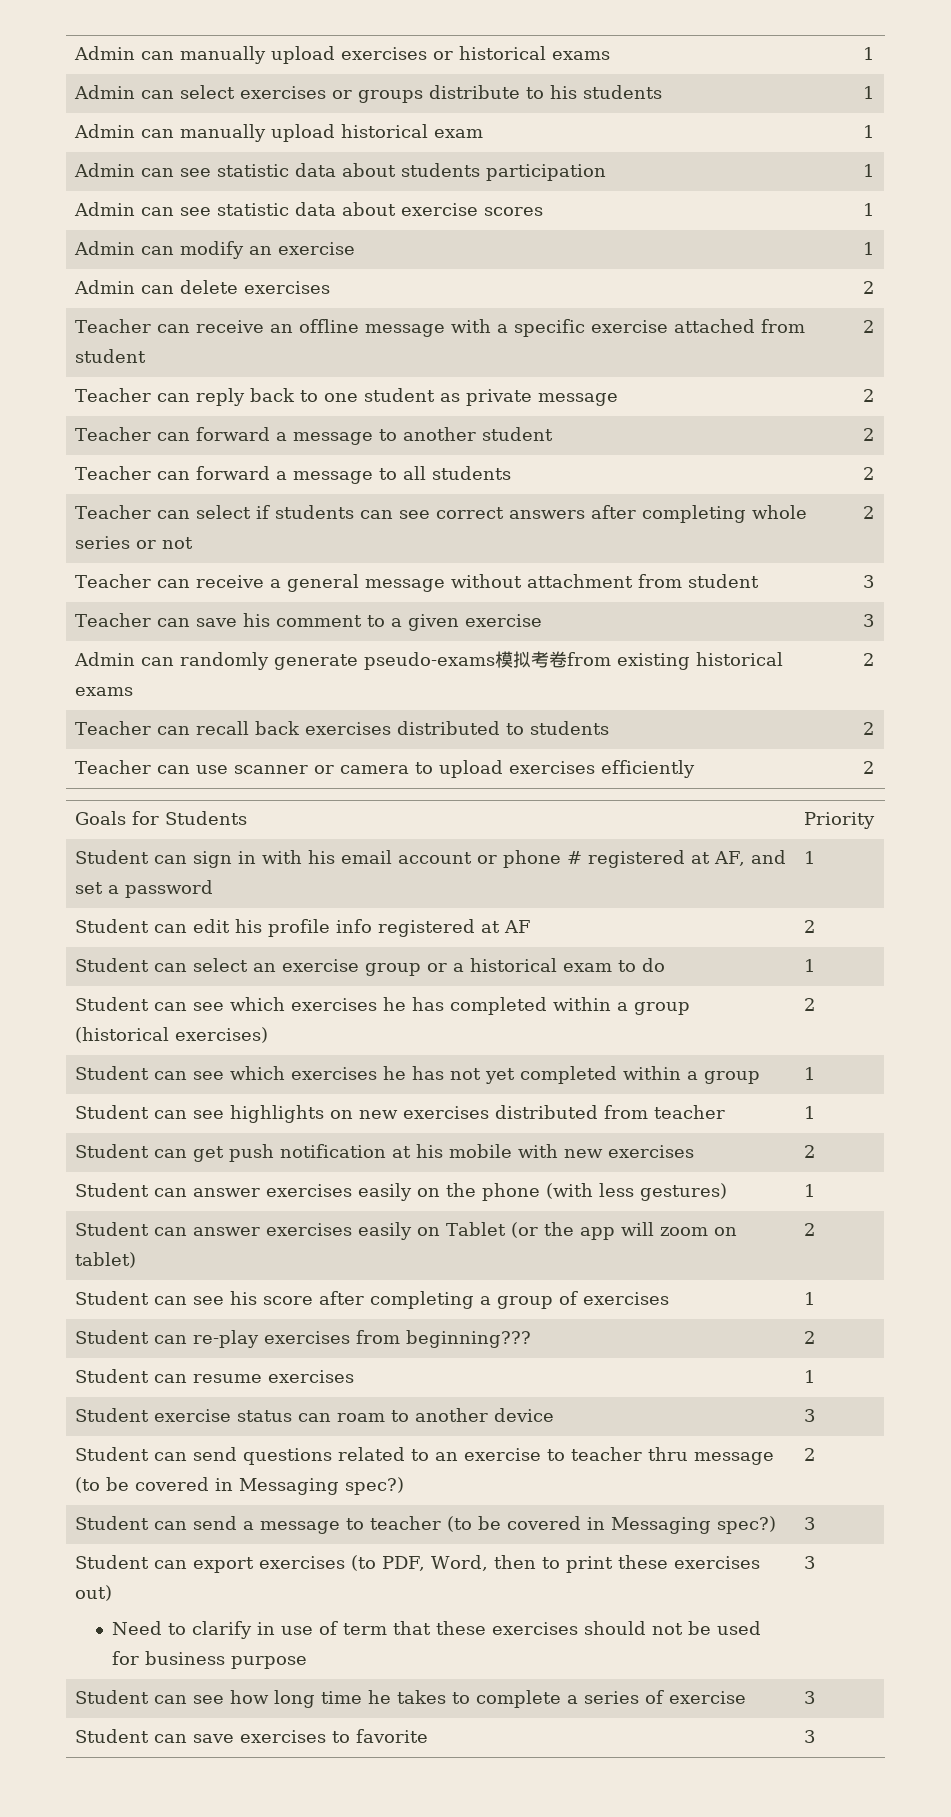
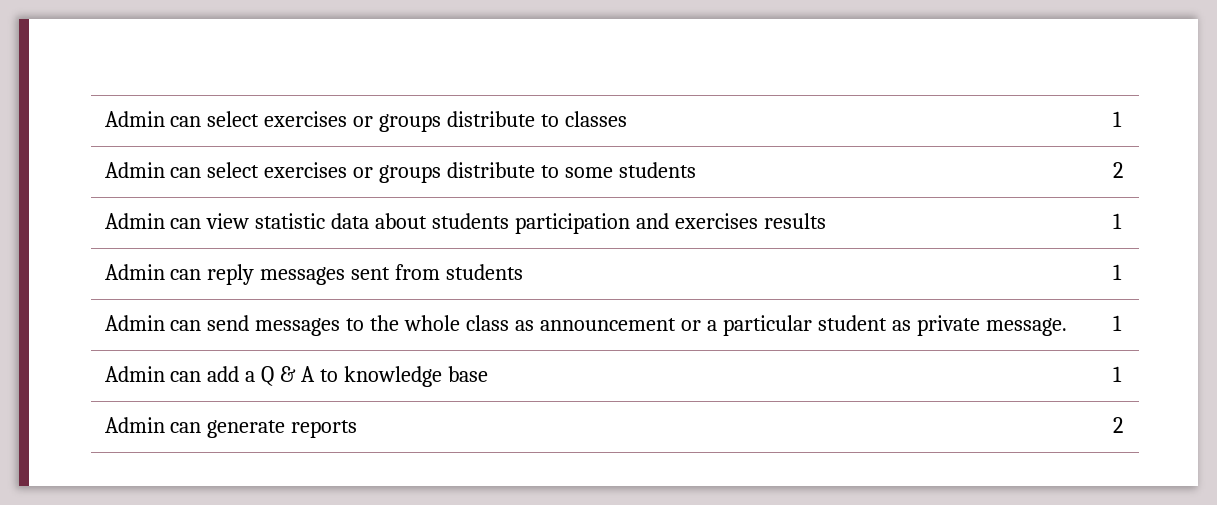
[73,46,610,64] Admin can manually upload exercises or historical exams -> [104,111,628,132] Admin can select exercises or groups distribute to classes
[549,85,662,99] [862,86,874,99] [73,124,483,142] [862,125,874,138] [73,163,606,181] [862,164,874,177] [73,202,543,216] [862,203,874,216] [73,241,355,259] [862,242,874,255] [73,280,330,294] [862,281,874,294] [74,319,805,337] [74,349,146,363] [862,320,874,333] [74,388,618,406] [862,389,874,402] [74,427,553,445] [862,428,874,441] [74,466,511,484] [862,467,874,480] [74,505,807,523] [74,536,193,549] [862,506,874,519] [74,574,759,592] [862,575,874,588] [74,613,542,631] [862,614,874,627] [73,651,783,670] [74,687,133,696] [862,653,874,666] [74,721,609,735] [862,722,874,735] [74,760,695,778] [862,761,874,774] [74,811,247,825] [803,812,875,829] [74,850,787,868] [74,880,213,898] [803,851,815,864] [74,919,530,937] [803,920,815,933] [74,958,665,976] [803,959,815,972] [74,997,690,1015] [74,1027,268,1043] [803,998,815,1011] [74,1066,760,1084] [803,1067,815,1080] [74,1105,725,1123] [803,1106,815,1119] [74,1144,694,1162] [803,1145,815,1158] [74,1183,727,1201] [803,1184,815,1197] [74,1222,737,1240] [74,1252,136,1268] [803,1223,815,1236] [74,1291,669,1309] [803,1292,815,1305] [74,1330,531,1348] [803,1331,815,1344] [74,1369,354,1383] [803,1370,815,1383] [74,1408,554,1422] [803,1409,815,1422] [74,1447,774,1465] [74,1477,404,1495] [803,1448,815,1461] [74,1516,776,1534] [803,1517,815,1530] [74,1555,761,1573] [74,1585,112,1601] [112,1621,762,1639] [112,1651,308,1669] [803,1556,815,1569] [74,1690,746,1708] [803,1691,815,1704] [74,1729,428,1743] [803,1730,815,1743] his students | 1 // Admin can manually upload historical exam | 1 // Admin can see statistic data about students participation | 1 // Admin can see statistic data about exercise scores | 1 // Admin can modify an exercise | 1 // Admin can delete exercises | 2 // Teacher can receive an offline message with a specific exercise attached from student | 2 // Teacher can reply back to one student as private message | 2 // Teacher can forward a message to another student | 2 // Teacher can forward a message to all students | 2 // Teacher can select if students can see correct answers after completing whole series or not | 2 // Teacher can receive a general message without attachment from student | 3 // Teacher can save his comment to a given exercise | 3 // Admin can randomly generate pseudo-exams模拟考卷from existing historical exams | 2 // Teacher can recall back exercises distributed to students | 2 // Teacher can use scanner or camera to upload exercises efficiently | 2 // Goals for Students | Priority // Student can sign in with his email account or phone # registered at AF, and set a password | 1 // Student can edit his profile info registered at AF | 2 // Student can select an exercise group or a historical exam to do | 1 // Student can see which exercises he has completed within a group (historical exercises) | 2 // Student can see which exercises he has not yet completed within a group | 1 // Student can see highlights on new exercises distributed from teacher | 1 // Student can get push notification at his mobile with new exercises | 2 // Student can answer exercises easily on the phone (with less gestures) | 1 // Student can answer exercises easily on Tablet (or the app will zoom on tablet) | 2 // Student can see his score after completing a group of exercises | 1 // Student can re-play exercises from beginning??? | 2 // Student can resume exercises | 1 // Student exercise status can roam to another device | 3 // Student can send questions related to an exercise to teacher thru message (to be covered in Messaging spec?) | 2 // Student can send a message to teacher (to be covered in Messaging spec?) | 3 // Student can export exercises (to PDF, Word, then to print these exercises out) // Need to clarify in use of term that these exercises should not be used for business purpose | 3 // Student can see how long time he takes to complete a series of exercise | 3 // Student can save exercises to favorite | 3 -> [565,162,697,178] [1112,162,1123,178] [104,213,826,234] [1112,213,1122,229] [104,264,524,285] [1112,264,1122,280] [104,315,1067,336] [1112,315,1122,331] [104,366,489,387] [1112,366,1122,382] [104,417,358,438] [1112,417,1123,433] some students | 2 // Admin can view statistic data about students participation and exercises results | 1 // Admin can reply messages sent from students | 1 // Admin can send messages to the whole class as announcement or a particular student as private message. | 1 // Admin can add a Q & A to knowledge base | 1 // Admin can generate reports | 2

